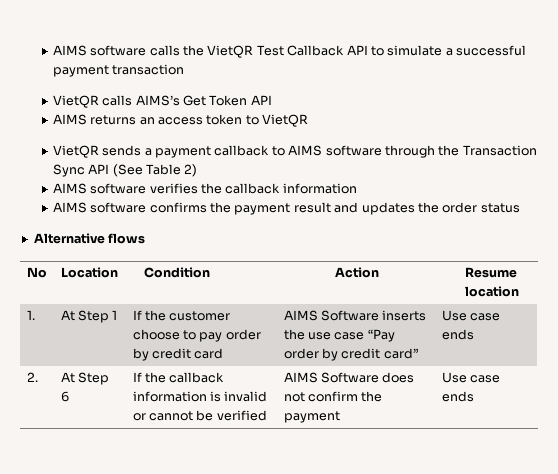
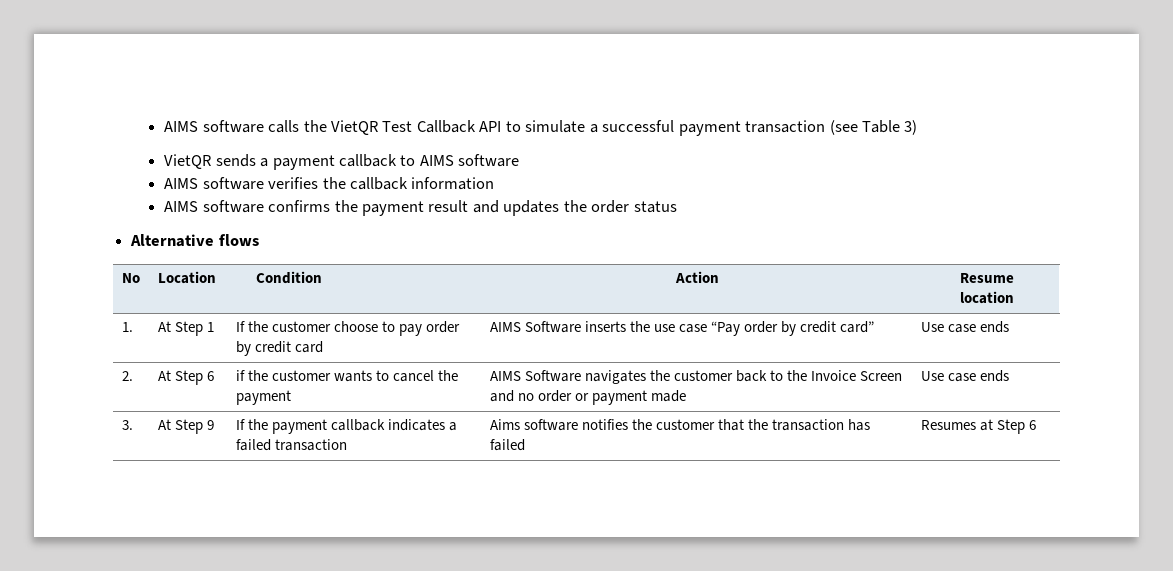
[52,95,272,108] [52,114,309,127] // VietQR calls AIMS’s Get Token API // AIMS returns an access token to VietQR -> [829,120,918,135] (see Table 3)
[384,145,537,158] [52,164,198,177] through the Transaction Sync API (See Table 2) -> (520, 160) none
[132,372,225,383] [132,391,268,402] [132,410,267,421] [283,372,415,383] [283,391,383,402] [283,411,340,423] [441,372,501,383] [441,391,474,402] If the callback information is invalid or cannot be verified | AIMS Software does not confirm the payment | Use case ends -> [235,370,459,382] [235,390,291,405] [489,370,903,384] [489,390,687,405] [920,370,1010,382] [121,420,133,430] [157,419,215,434] [235,419,458,434] [235,439,348,451] [489,419,871,431] [489,439,525,451] [920,419,1037,434] if the customer wants to cancel the payment | AIMS Software navigates the customer back to the Invoice Screen and no order or payment made | Use case ends // 3. | At Step 9 | If the payment callback indicates a failed transaction | Aims software notifies the customer that the transaction has failed | Resumes at Step 6

